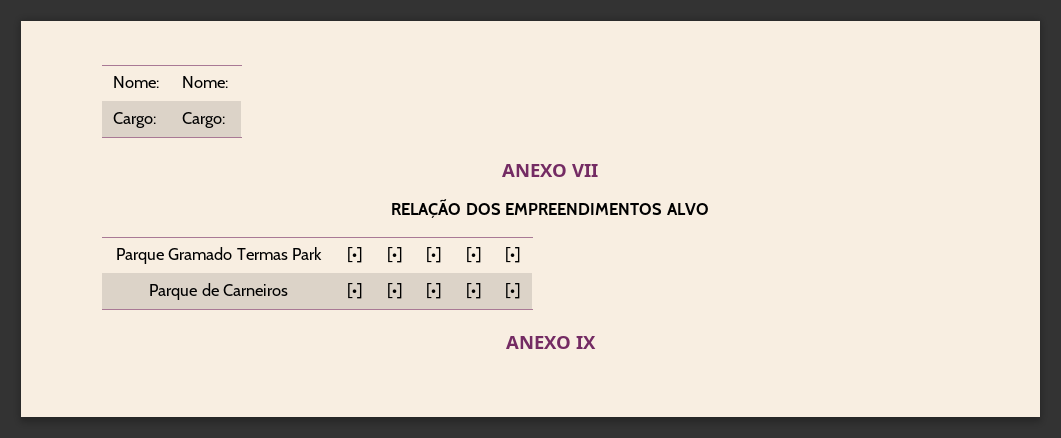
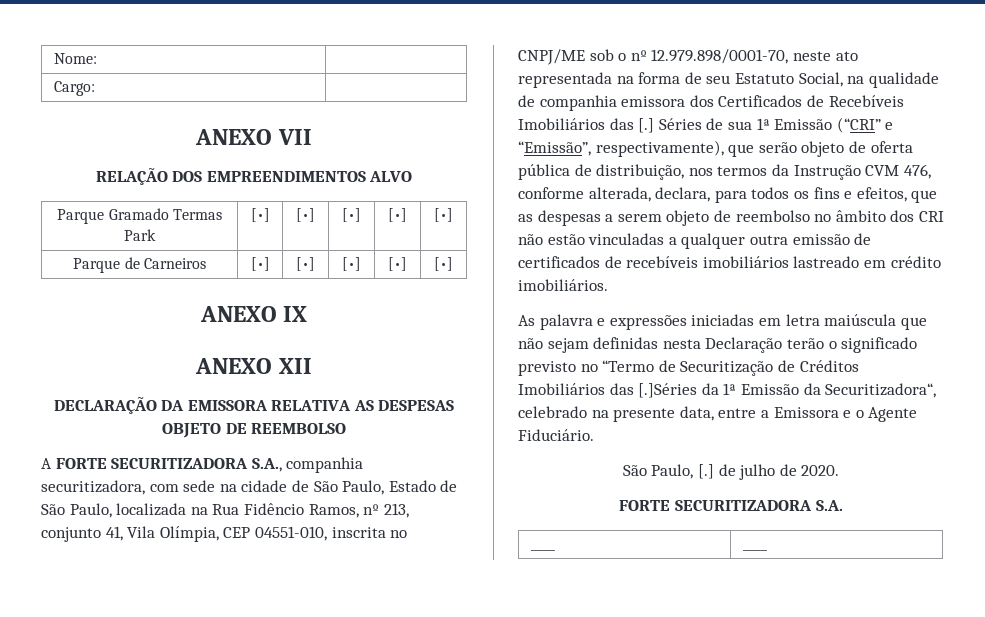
[182,76,229,88] Nome: -> (97, 58) none
[182,112,226,128] Cargo: -> (95, 88) none
(596, 342) none -> [195,358,312,374] [53,397,455,414] [161,423,347,438] [41,457,364,473] [41,480,458,495] [41,503,409,518] [41,526,408,542] [518,49,858,65] [518,72,939,88] [518,95,904,111] [518,117,894,133] [518,140,913,157] [518,164,931,180] [518,187,938,203] [518,210,944,226] [518,233,872,249] [518,256,941,268] [518,279,608,291] [518,314,927,330] [518,337,918,353] [518,360,859,376] [518,383,937,398] [518,406,918,422] [518,429,594,441] [622,464,840,480] [619,500,843,511] [530,549,555,551] [742,549,767,551] // ANEXO XII // DECLARAÇÃO DA EMISSORA RELATIVA AS DESPESAS OBJETO DE REEMBOLSO // A FORTE SECURITIZADORA S.A., companhia securitizadora, com sede na cidade de São Paulo, Estado de São Paulo, localizada na Rua Fidêncio Ramos, nº 213, conjunto 41, Vila Olímpia, CEP 04551-010, inscrita no CNPJ/ME sob o nº 12.979.898/0001-70, neste ato representada na forma de seu Estatuto Social, na qualidade de companhia emissora dos Certificados de Recebíveis Imobiliários das [.] Séries de sua 1ª Emissão (“CRI” e “Emissão”, respectivamente), que serão objeto de oferta pública de distribuição, nos termos da Instrução CVM 476, conforme alterada, declara, para todos os fins e efeitos, que as despesas a serem objeto de reembolso no âmbito dos CRI não estão vinculadas a qualquer outra emissão de certificados de recebíveis imobiliários lastreado em crédito imobiliários. // As palavra e expressões iniciadas em letra maiúscula que não sejam definidas nesta Declaração terão o significado previsto no “Termo de Securitização de Créditos Imobiliários das [.]Séries da 1ª Emissão da Securitizadora“, celebrado na presente data, entre a Emissora e o Agente Fiduciário. // São Paulo, [.] de julho de 2020. // FORTE SECURITIZADORA S.A. // ____ | ____

